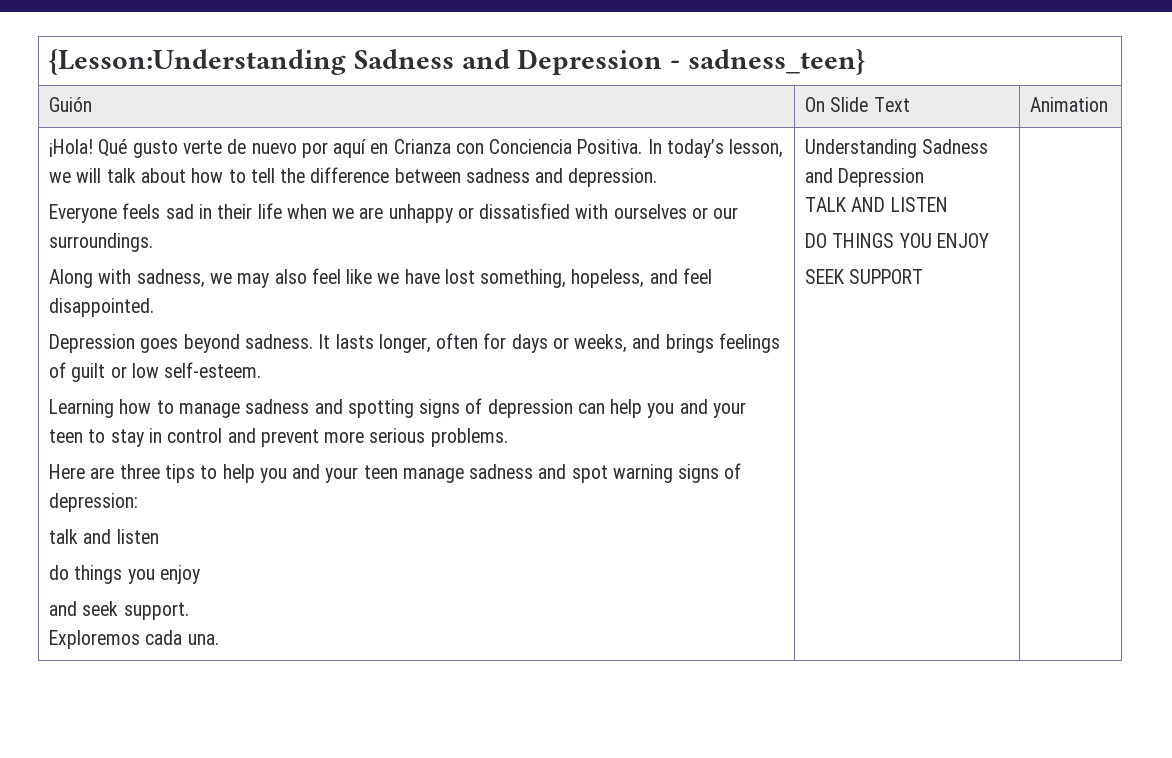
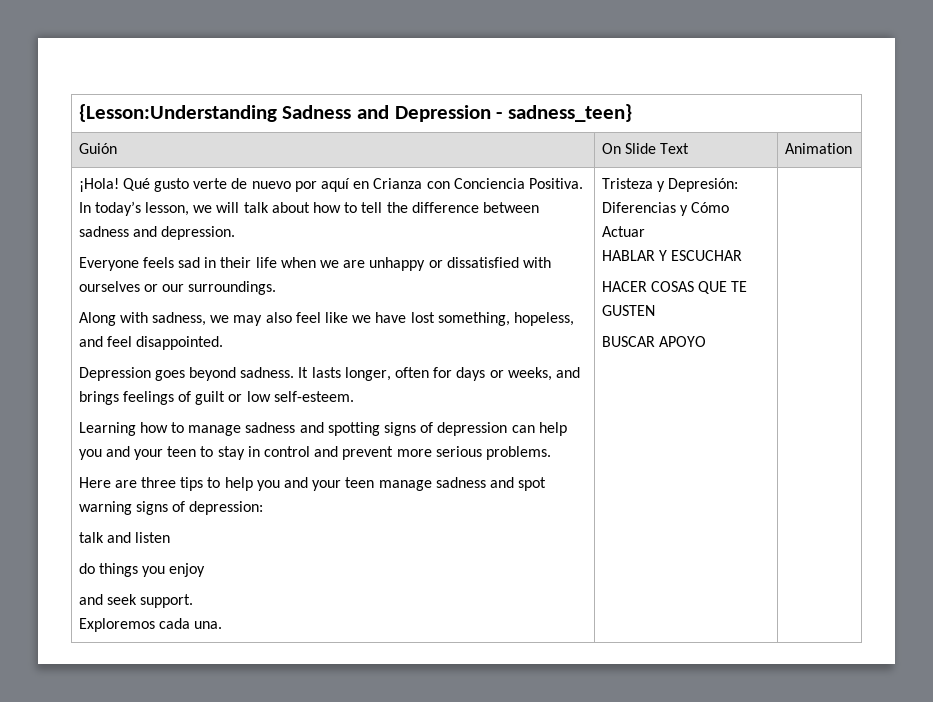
[805,139,989,158] [805,168,925,187] [805,197,948,212] [805,233,990,248] [805,269,924,284] Understanding Sadness and Depression // TALK AND LISTEN // DO THINGS YOU ENJOY // SEEK SUPPORT -> [601,178,739,192] [601,202,730,216] [601,226,645,237] [601,250,743,261] [601,281,748,294] [601,305,655,316] [601,336,706,347] Tristeza y Depresión: Diferencias y Cómo Actuar // HABLAR Y ESCUCHAR // HACER COSAS QUE TE GUSTEN // BUSCAR APOYO

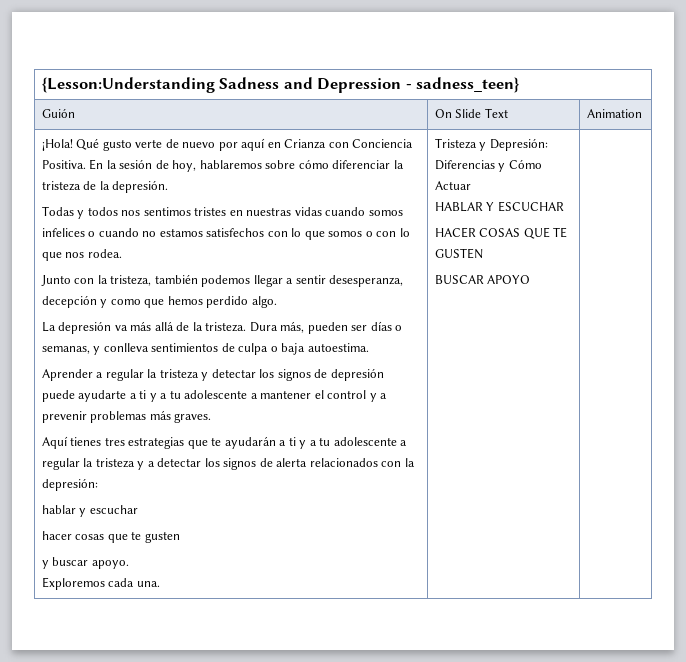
[78,201,539,216] [78,226,236,240] [78,257,551,271] [78,281,277,295] [78,312,574,326] [78,336,224,350] [78,367,580,381] [78,391,354,405] [78,422,567,436] [78,446,551,460] [78,477,547,491] [78,501,264,515] [78,532,171,543] [78,563,206,577] [78,594,194,608] In today’s lesson, we will talk about how to tell the difference between sadness and depression. // Everyone feels sad in their life when we are unhappy or dissatisfied with ourselves or our surroundings. // Along with sadness, we may also feel like we have lost something, hopeless, and feel disappointed. // Depression goes beyond sadness. It lasts longer, often for days or weeks, and brings feelings of guilt or low self-esteem. // Learning how to manage sadness and spotting signs of depression can help you and your teen to stay in control and prevent more serious problems. // Here are three tips to help you and your teen manage sadness and spot warning signs of depression: // talk and listen // do things you enjoy // and seek support. -> [89,159,404,172] [41,180,169,193] [41,206,403,219] [41,228,410,240] [41,249,122,261] [40,274,404,287] [41,295,277,308] [41,321,403,334] [41,343,369,355] [41,368,384,381] [41,390,388,402] [41,410,212,423] [41,436,408,449] [41,458,415,470] [41,478,98,491] [41,505,138,517] [41,531,180,543] [41,557,129,569] En la sesión de hoy, hablaremos sobre cómo diferenciar la tristeza de la depresión. // Todas y todos nos sentimos tristes en nuestras vidas cuando somos infelices o cuando no estamos satisfechos con lo que somos o con lo que nos rodea. // Junto con la tristeza, también podemos llegar a sentir desesperanza, decepción y como que hemos perdido algo. // La depresión va más allá de la tristeza. Dura más, pueden ser días o semanas, y conlleva sentimientos de culpa o baja autoestima. // Aprender a regular la tristeza y detectar los signos de depresión puede ayudarte a ti y a tu adolescente a mantener el control y a prevenir problemas más graves. // Aquí tienes tres estrategias que te ayudarán a ti y a tu adolescente a regular la tristeza y a detectar los signos de alerta relacionados con la depresión: // hablar y escuchar // hacer cosas que te gusten // y buscar apoyo.

